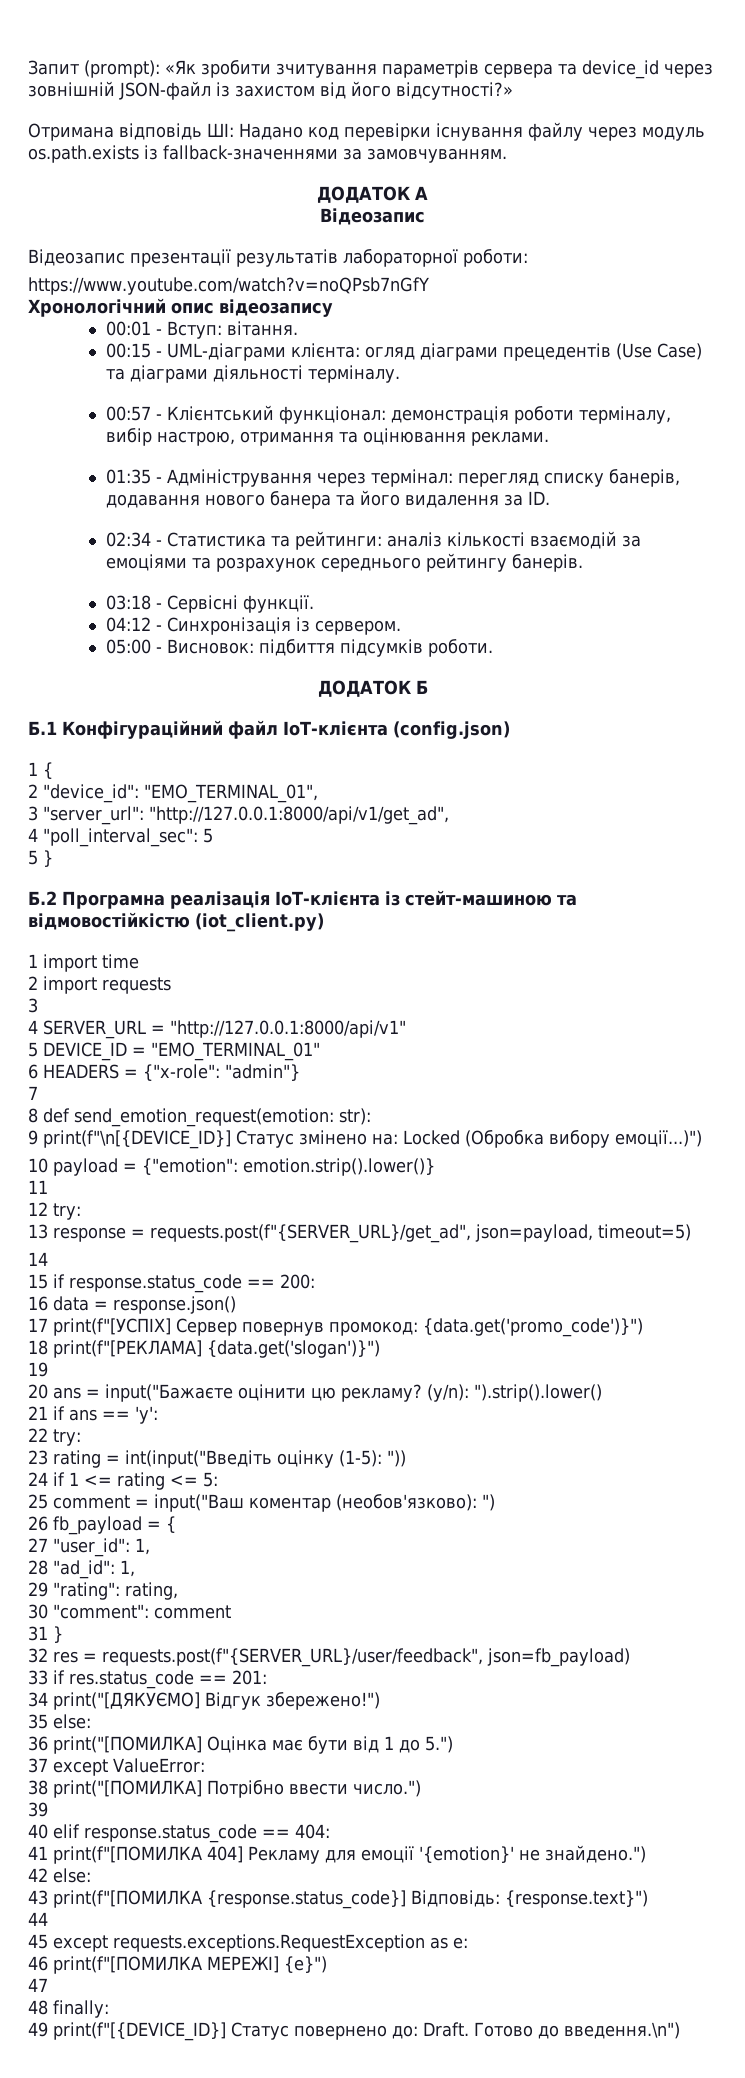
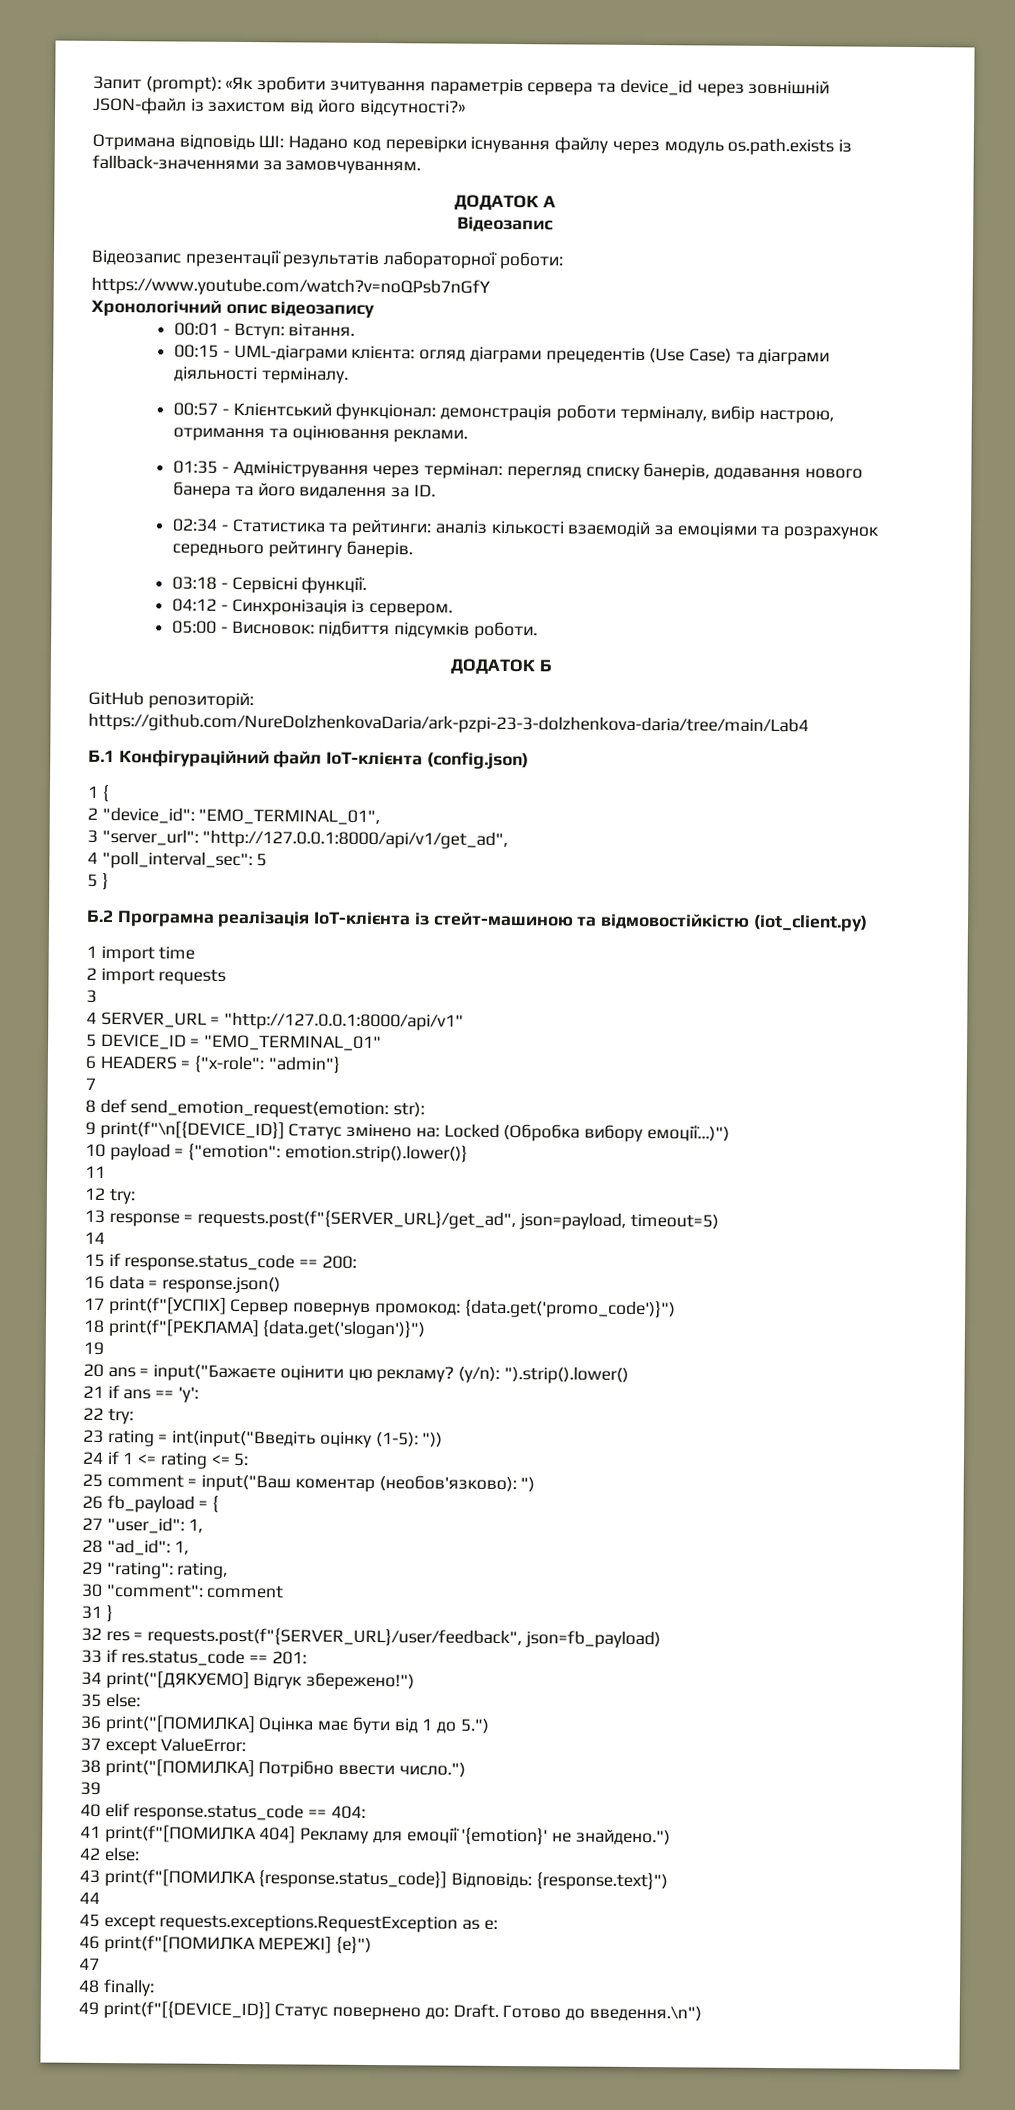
(428, 687) none -> [88,690,254,710] [88,712,809,736] // GitHub репозиторій: https://github.com/NureDolzhenkovaDaria/ark-pzpi-23-3-dolzhenkova-daria/tree/main/Lab4

